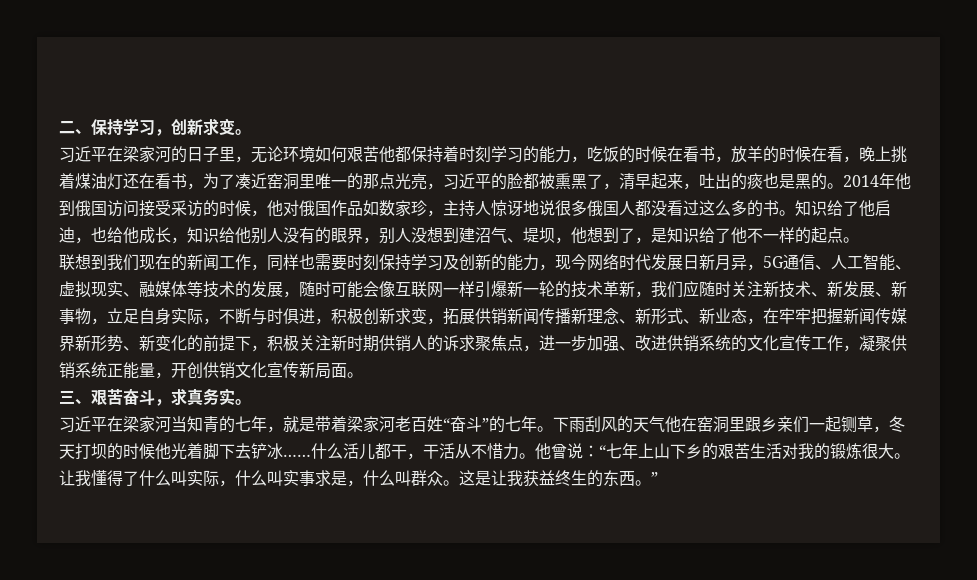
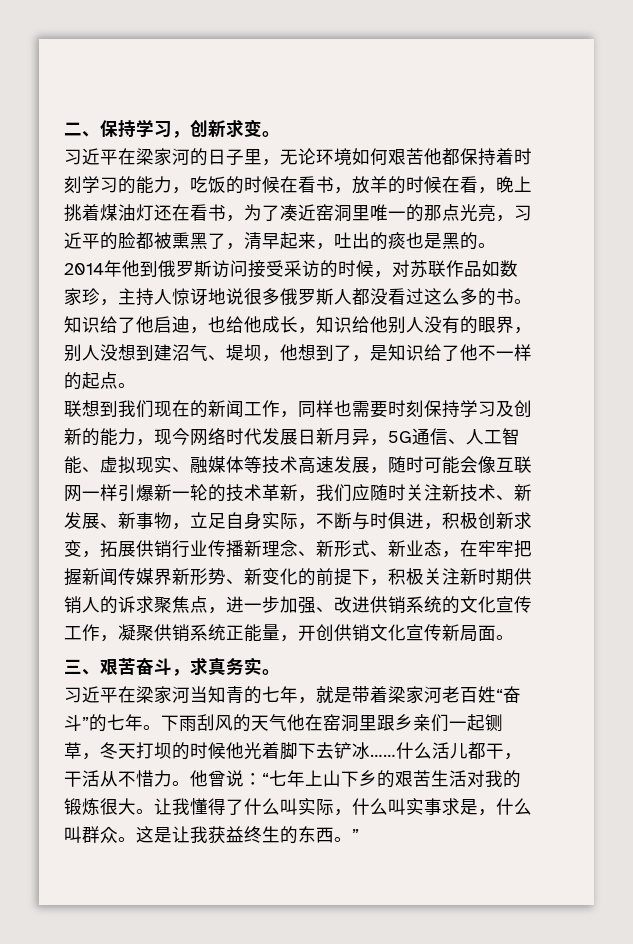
[91,201,107,216] 国 -> [176,260,212,277] 罗斯
[267,200,331,217] 他对俄国 -> [392,260,446,278] 对苏联
[603,201,619,216] 国 -> [298,288,334,305] 罗斯
[235,281,251,298] 的 -> [298,456,334,474] 高速
[507,308,539,325] 新闻 -> [172,540,208,558] 行业

